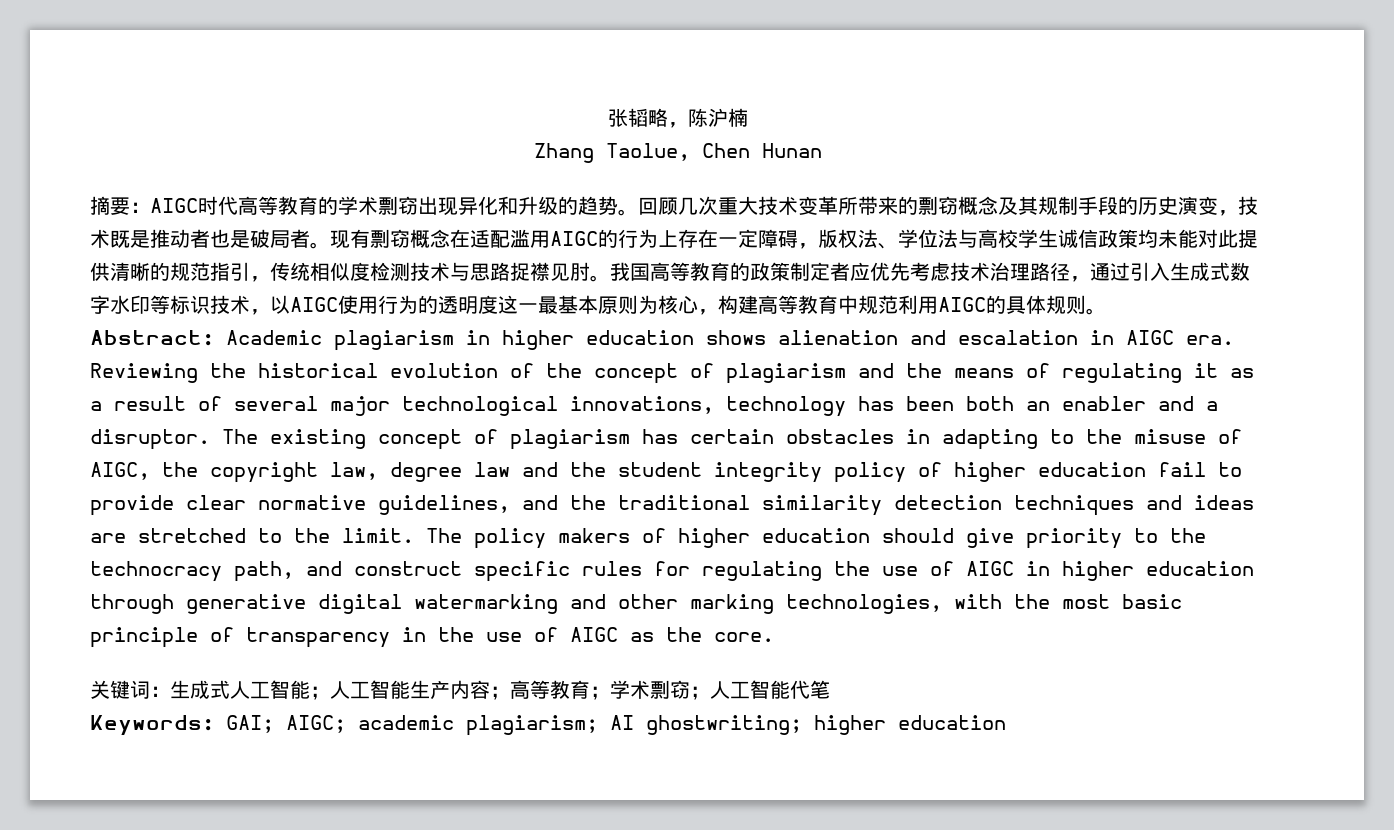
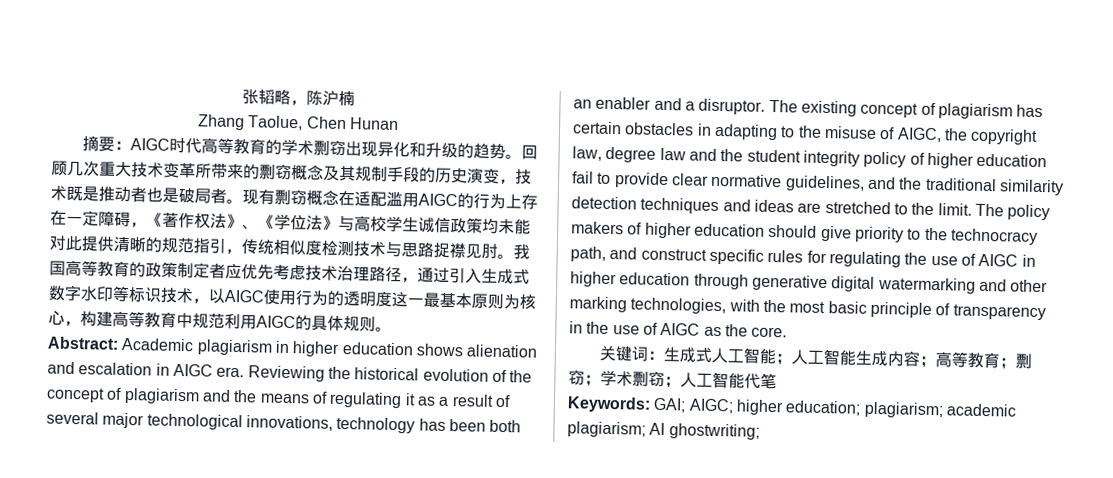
[818,229,958,249] 版权法、学位法 -> [146,212,339,231] 《著作权法》、《学位法》
[430,680,450,699] 产 -> [871,350,889,367] 成
(610, 693) none -> [1015,353,1033,369] [568,369,601,387] 剽窃；
(346, 724) none -> [735,399,944,419] higher education; plagiarism;
[814,715,1006,735] higher education -> (760, 431) none

